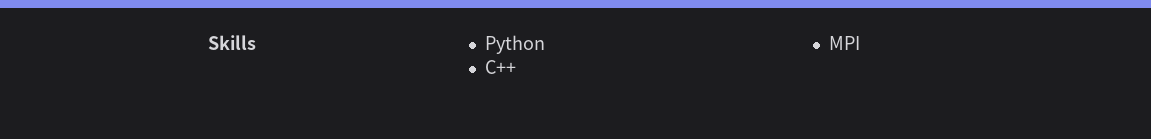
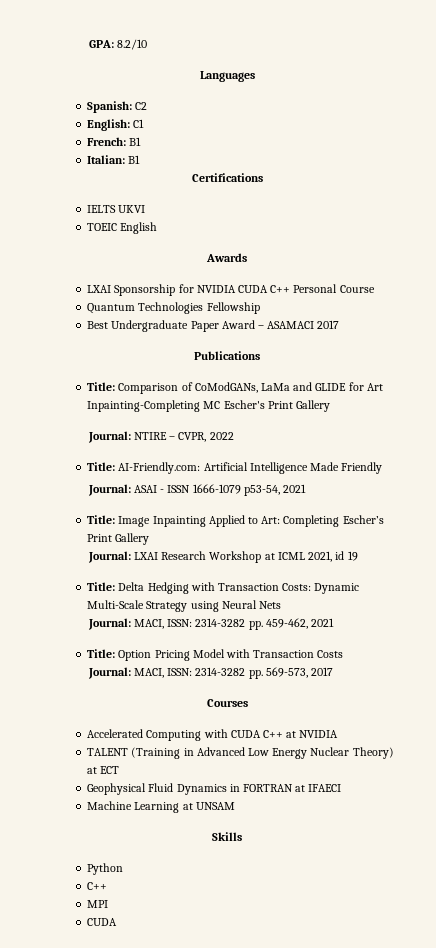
(207, 42) none -> [88,39,147,50] [199,71,255,82] [87,101,148,113] [87,119,145,131] [87,137,142,146] [87,155,141,164] [191,173,263,182] [87,205,146,213] [87,222,158,234] [206,253,247,262] [87,284,375,296] [87,302,260,314] [87,320,340,332] [194,351,260,360] [87,382,383,394] [87,400,330,412] [87,431,234,443] [87,462,383,474] [87,484,307,496] [87,515,384,527] [87,533,150,545] [87,551,358,563] [87,582,360,594] [87,600,281,612] [87,618,335,630] [87,649,344,661] [87,667,334,679] [206,699,248,707] [87,729,339,741] [87,747,394,759] [87,766,120,774] [87,783,342,795] [87,801,235,813] GPA: 8.2/10 // Languages // Spanish: C2 // English: C1 // French: B1 // Italian: B1 // Certifications // IELTS UKVI // TOEIC English // Awards // LXAI Sponsorship for NVIDIA CUDA C++ Personal Course // Quantum Technologies Fellowship // Best Undergraduate Paper Award – ASAMACI 2017 // Publications // Title: Comparison of CoModGANs, LaMa and GLIDE for Art Inpainting-Completing MC Escher's Print Gallery // Journal: NTIRE – CVPR, 2022 // Title: AI-Friendly.com: Artificial Intelligence Made Friendly // Journal: ASAI - ISSN 1666-1079 p53-54, 2021 // Title: Image Inpainting Applied to Art: Completing Escher’s Print Gallery // Journal: LXAI Research Workshop at ICML 2021, id 19 // Title: Delta Hedging with Transaction Costs: Dynamic Multi-Scale Strategy using Neural Nets // Journal: MACI, ISSN: 2314-3282 pp. 459-462, 2021 // Title: Option Pricing Model with Transaction Costs // Journal: MACI, ISSN: 2314-3282 pp. 569-573, 2017 // Courses // Accelerated Computing with CUDA C++ at NVIDIA // TALENT (Training in Advanced Low Energy Nuclear Theory) at ECT // Geophysical Fluid Dynamics in FORTRAN at IFAECI // Machine Learning at UNSAM //
(861, 43) none -> [87,918,118,926] // CUDA

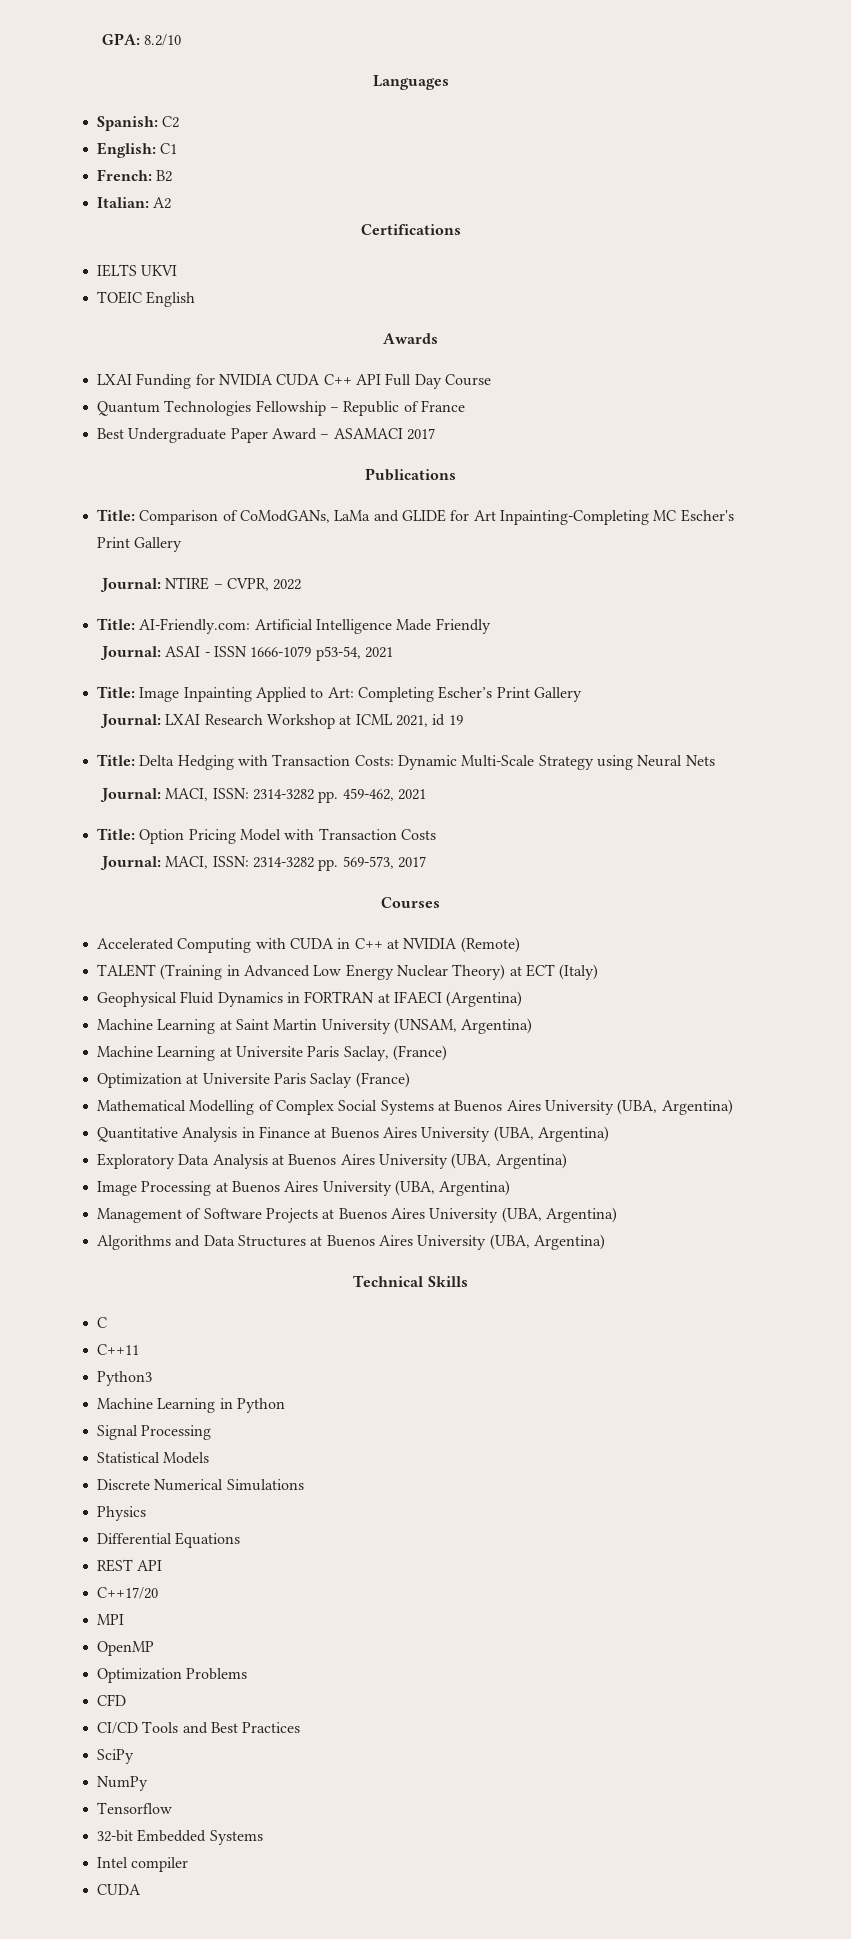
[129,137,142,146] B1 -> [156,170,173,182] B2
[128,155,141,164] B1 -> [153,197,172,209] A2
[114,284,176,296] Sponsorship -> [136,373,192,389] Funding
[293,284,338,293] Personal -> [356,373,442,389] API Full Day
(260, 308) none -> [330,400,466,416] – Republic of France
(261, 734) none -> [337,938,351,949] in
(339, 734) none -> [460,937,520,953] (Remote)
(120, 770) none -> [559,964,599,980] (Italy)
[87,801,235,813] [212,832,242,841] [87,863,124,875] [87,882,108,890] [87,900,109,908] // Machine Learning at UNSAM // Skills // Python // C++ // MPI -> [446,991,523,1007] [97,1018,533,1034] [97,1045,448,1061] [97,1072,410,1088] [97,1099,733,1115] [97,1126,609,1142] [97,1153,567,1169] [97,1180,511,1196] [97,1207,617,1223] [97,1234,605,1250] [353,1275,468,1287] [97,1317,108,1328] [97,1344,140,1355] [97,1371,153,1386] [97,1398,286,1413] [97,1425,212,1440] [97,1452,210,1464] [97,1479,304,1491] [97,1506,147,1521] [97,1532,241,1548] [97,1559,163,1572] [97,1587,159,1599] [97,1614,125,1625] [97,1641,155,1656] [97,1668,248,1683] [97,1694,127,1706] [97,1721,301,1734] [97,1749,135,1764] [97,1776,149,1791] [97,1802,173,1814] [97,1829,263,1845] [97,1857,189,1872] (Argentina) // Machine Learning at Saint Martin University (UNSAM, Argentina) // Machine Learning at Universite Paris Saclay, (France) // Optimization at Universite Paris Saclay (France) // Mathematical Modelling of Complex Social Systems at Buenos Aires University (UBA, Argentina) // Quantitative Analysis in Finance at Buenos Aires University (UBA, Argentina) // Exploratory Data Analysis at Buenos Aires University (UBA, Argentina) // Image Processing at Buenos Aires University (UBA, Argentina) // Management of Software Projects at Buenos Aires University (UBA, Argentina) // Algorithms and Data Structures at Buenos Aires University (UBA, Argentina) // Technical Skills // C // C++11 // Python3 // Machine Learning in Python // Signal Processing // Statistical Models // Discrete Numerical Simulations // Physics // Differential Equations // REST API // C++17/20 // MPI // OpenMP // Optimization Problems // CFD // CI/CD Tools and Best Practices // SciPy // NumPy // Tensorflow // 32-bit Embedded Systems // Intel compiler

